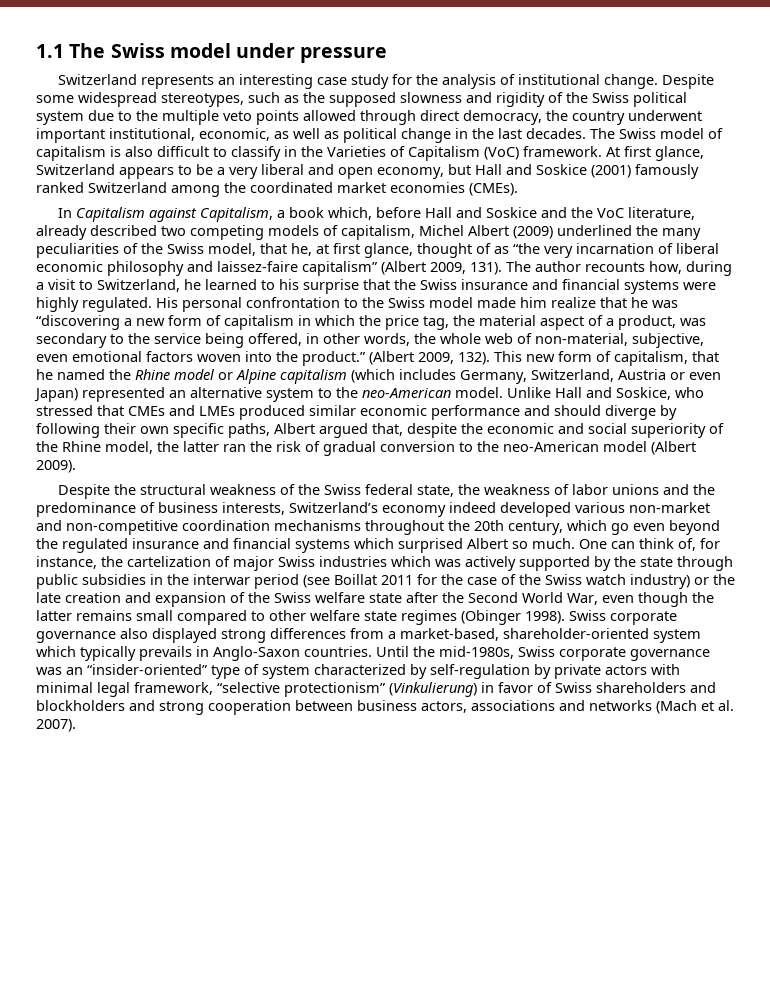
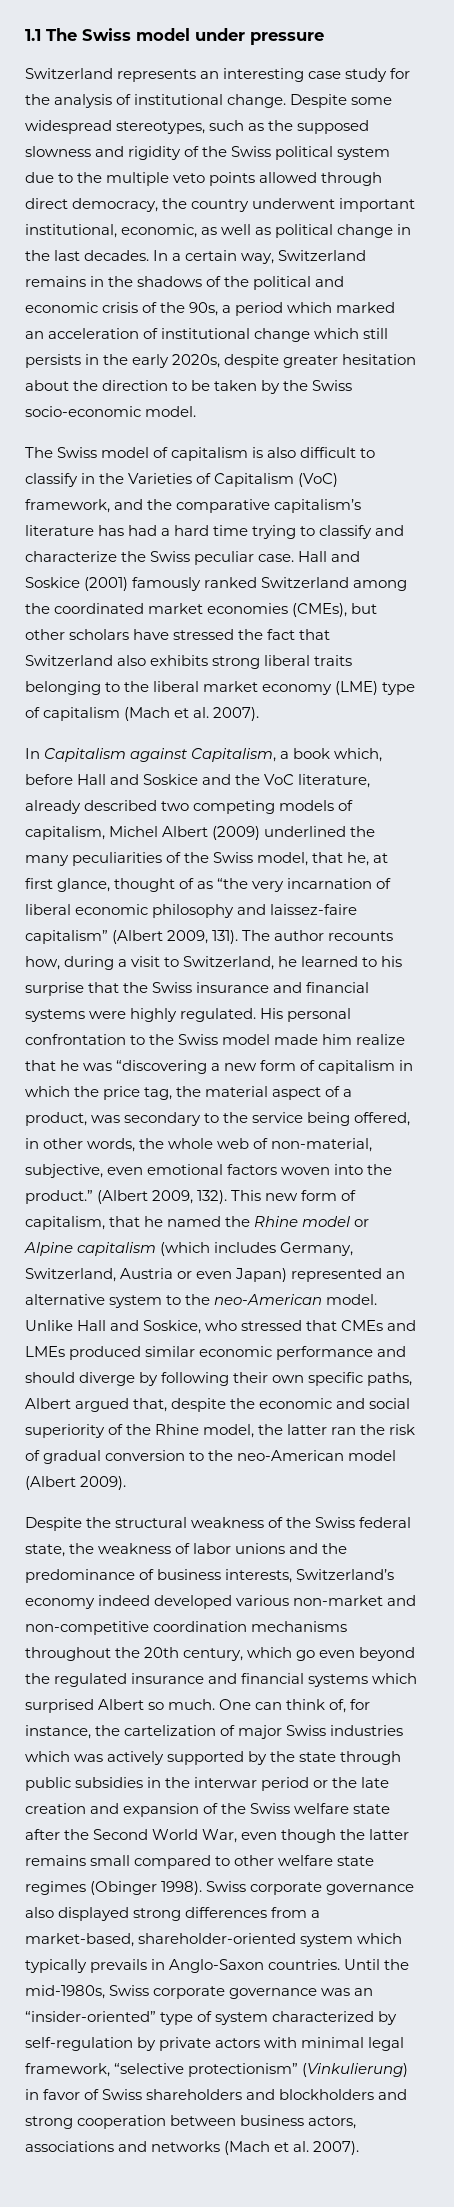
(586, 133) none -> [153,250,367,264] [25,276,345,290] [25,302,396,316] [25,328,389,342] [25,354,417,368] [25,380,353,394] [25,406,197,417] In a certain way, Switzerland remains in the shadows of the political and economic crisis of the 90s, a period which marked an acceleration of institutional change which still persists in the early 2020s, despite greater hesitation about the direction to be taken by the Swiss socio-economic model. //
[523,146,704,161] [36,164,471,179] framework. At first glance, Switzerland appears to be a very liberal and open economy, but -> [25,499,362,513] [25,525,405,539] [25,551,295,565] framework, and the comparative capitalism’s literature has had a hard time trying to classify and characterize the Swiss peculiar case.
[469,183,518,196] (CMEs). -> [292,603,378,617] [25,629,331,640] [25,655,353,669] [25,681,416,695] [25,707,260,721] (CMEs), but other scholars have stressed the fact that Switzerland also exhibits strong liberal traits belonging to the liberal market economy (LME) type of capitalism (Mach et al. 2007).
[303,574,690,589] (see Boillat 2011 for the case of the Swiss watch industry) -> (310, 1784) none

